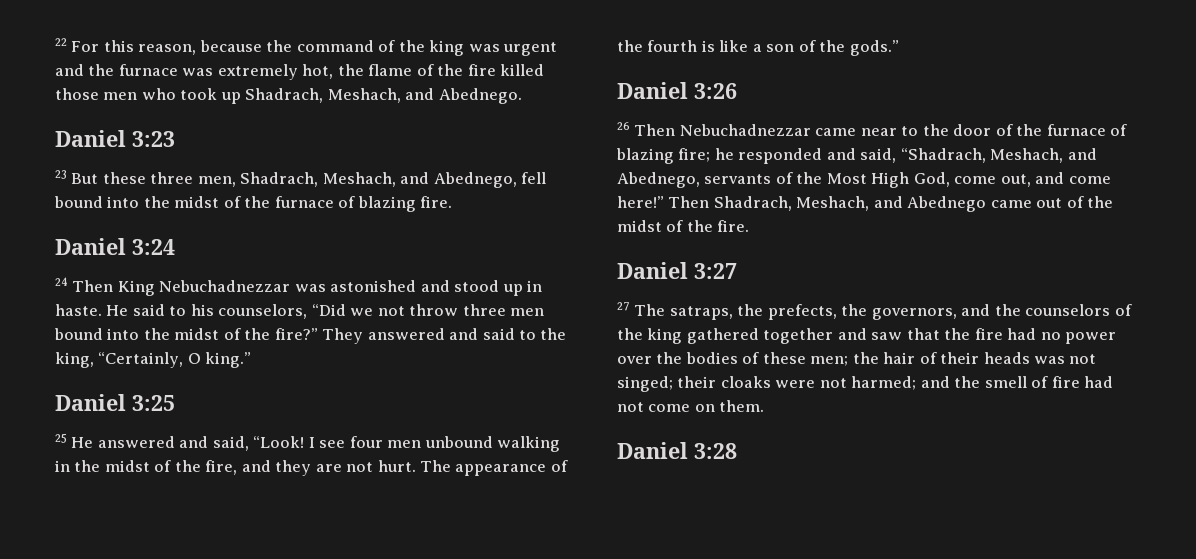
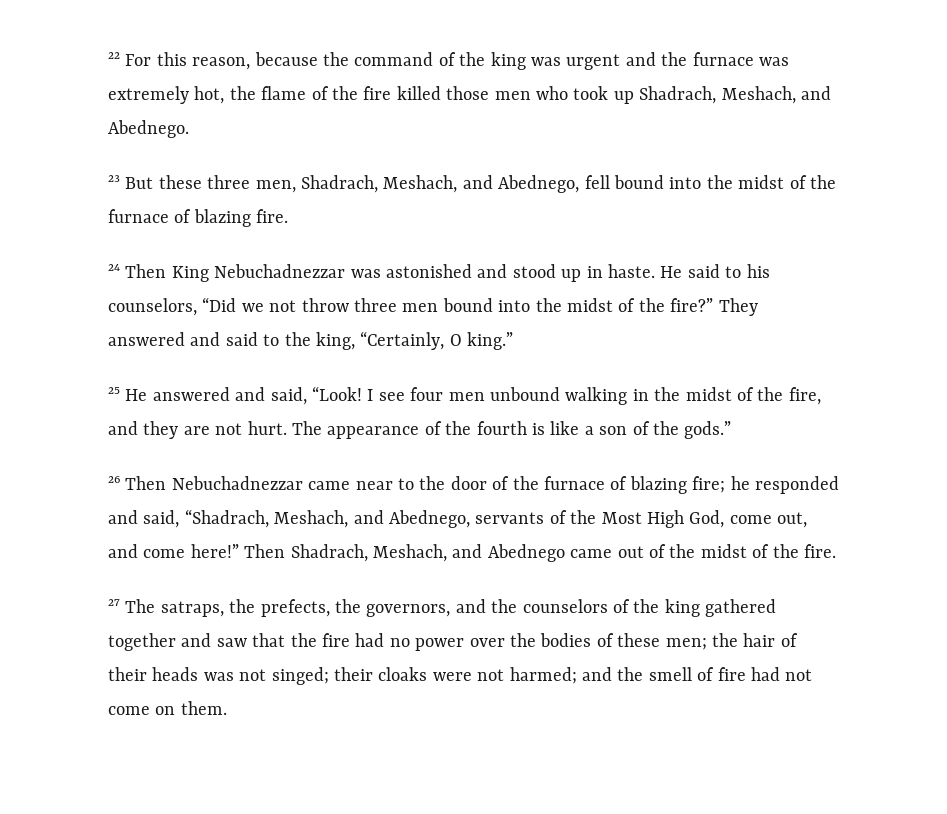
[55,130,175,147] // Daniel 3:23 -> (189, 129) none
[55,238,175,255] // Daniel 3:24 -> (289, 216) none
[55,394,175,411] // Daniel 3:25 -> (514, 341) none
[617,82,737,99] // Daniel 3:26 -> (732, 430) none
[617,262,737,279] // Daniel 3:27 -> (836, 551) none
[617,442,737,459] // Daniel 3:28 -> (227, 708) none

